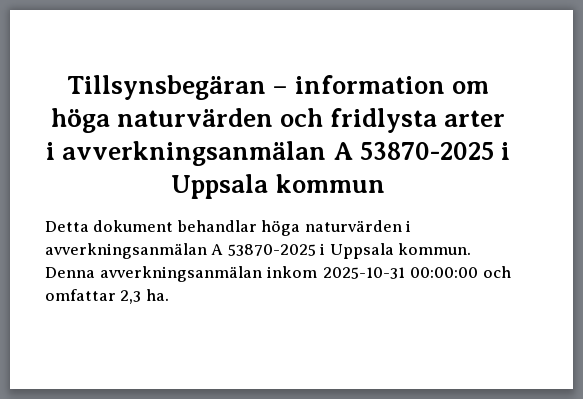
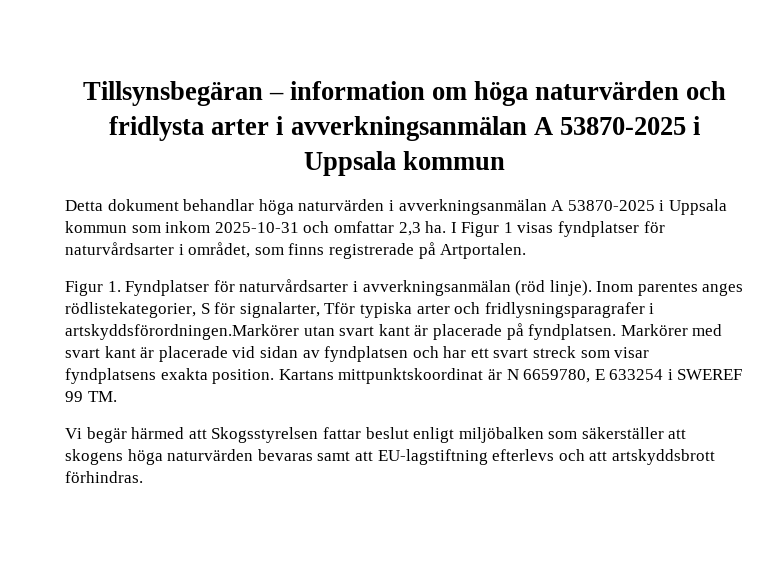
[398,243,472,255] [45,266,263,282] kommun. Denna avverkningsanmälan -> [65,221,161,233] kommun som
[409,267,478,278] 00:00:00 -> (299, 227) none
(169, 295) none -> [450,221,665,237] [65,242,527,259] [65,279,744,296] [65,302,655,318] [65,323,723,340] [65,346,650,362] [65,368,743,384] [65,391,117,402] [65,427,687,443] [65,449,715,465] [65,471,143,483] I Figur 1 visas fyndplatser för naturvårdsarter i området, som finns registrerade på Artportalen. // Figur 1. Fyndplatser för naturvårdsarter i avverkningsanmälan (röd linje). Inom parentes anges rödlistekategorier, S för signalarter, Tför typiska arter och fridlysningsparagrafer i artskyddsförordningen.Markörer utan svart kant är placerade på fyndplatsen. Markörer med svart kant är placerade vid sidan av fyndplatsen och har ett svart streck som visar fyndplatsens exakta position. Kartans mittpunktskoordinat är N 6659780, E 633254 i SWEREF 99 TM. // Vi begär härmed att Skogsstyrelsen fattar beslut enligt miljöbalken som säkerställer att skogens höga naturvärden bevaras samt att EU-lagstiftning efterlevs och att artskyddsbrott förhindras.

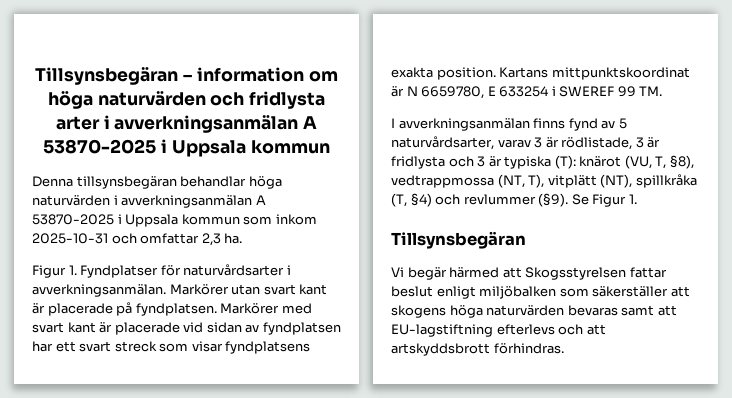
[65,199,179,211] Detta dokument -> [32,176,177,189] Denna tillsynsbegäran
[450,221,665,237] [65,242,527,259] I Figur 1 visas fyndplatser för naturvårdsarter i området, som finns registrerade på Artportalen. -> (243, 238) none
[362,280,744,296] [65,302,655,318] [65,324,299,340] avverkningsanmälan (röd linje). Inom parentes anges rödlistekategorier, S för signalarter, Tför typiska arter och fridlysningsparagrafer i artskyddsförordningen.Markörer -> [32,284,229,297] avverkningsanmälan. Markörer
[412,346,439,358] och -> (341, 328) none
(117, 396) none -> [391,118,627,131] [391,136,661,150] [391,155,694,169] [391,174,697,188] [391,193,637,207] [391,231,526,249] // I avverkningsanmälan finns fynd av 5 naturvårdsarter, varav 3 är rödlistade, 3 är fridlysta och 3 är typiska (T): knärot (VU, T, §8), vedtrappmossa (NT, T), vitplätt (NT), spillkråka (T, §4) och revlummer (§9). Se Figur 1. // Tillsynsbegäran

